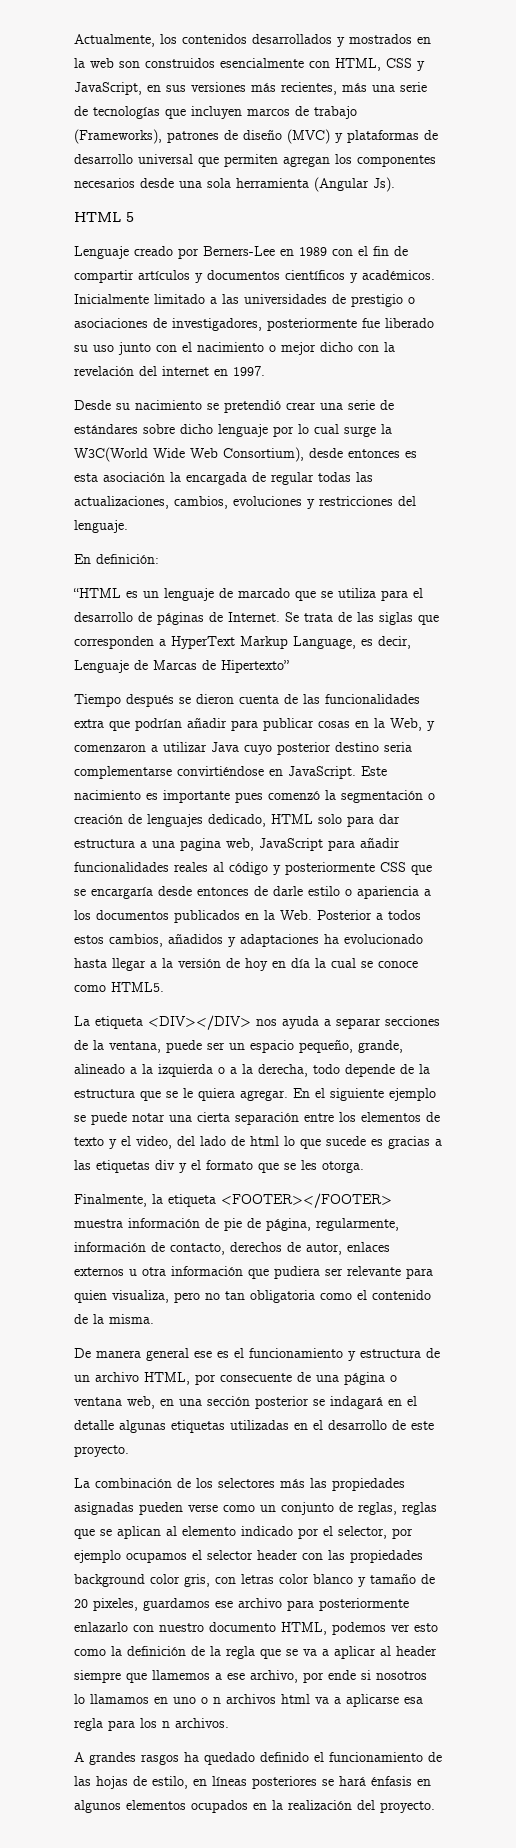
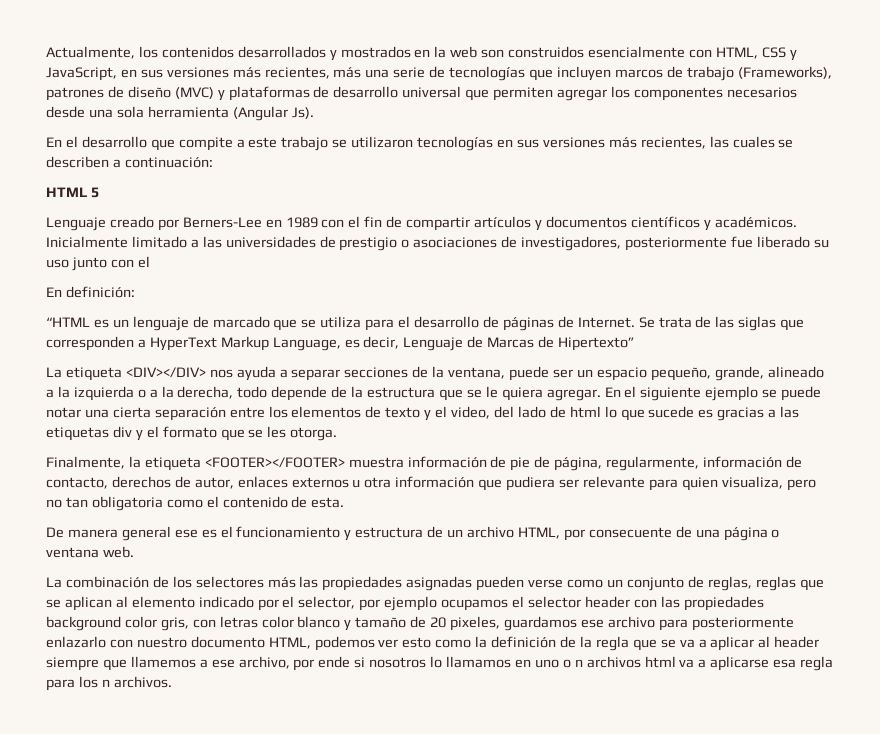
[283,156,330,167] agregan -> [557,89,608,101] agregar
(395, 184) none -> [46,136,794,151] [46,156,213,168] // En el desarrollo que compite a este trabajo se utilizaron tecnologías en sus versiones más recientes, las cuales se describen a continuación:
[197,342,395,355] [74,366,265,376] [74,400,394,413] [74,424,392,437] [74,447,417,462] [74,472,373,485] [74,496,416,509] [74,520,128,533] nacimiento o mejor dicho con la revelación del internet en 1997. // Desde su nacimiento se pretendió crear una serie de estándares sobre dicho lenguaje por lo cual surge la W3C(World Wide Web Consortium), desde entonces es esta asociación la encargada de regular todas las actualizaciones, cambios, evoluciones y restricciones del lenguaje. -> (150, 262) none
[74,694,420,707] [74,717,435,731] [74,742,412,755] [74,766,387,779] [74,790,435,803] [74,814,400,827] [74,837,400,851] [74,862,432,875] [74,886,431,899] [74,910,421,923] [74,933,423,947] [74,958,418,971] [74,982,164,992] // Tiempo después se dieron cuenta de las funcionalidades extra que podrían añadir para publicar cosas en la Web, y comenzaron a utilizar Java cuyo posterior destino seria complementarse convirtiéndose en JavaScript. Este nacimiento es importante pues comenzó la segmentación o creación de lenguajes dedicado, HTML solo para dar estructura a una pagina web, JavaScript para añadir funcionalidades reales al código y posteriormente CSS que se encargaría desde entonces de darle estilo o apariencia a los documentos publicados en la Web. Posterior a todos estos cambios, añadidos y adaptaciones ha evolucionado hasta llegar a la versión de hoy en día la cual se conoce como HTML5. -> (635, 344) none
[93,1314,154,1324] la misma. -> [311,497,345,508] esta.
[127,1396,417,1409] [74,1420,434,1433] [74,1445,129,1457] web, en una sección posterior se indagará en el detalle algunas etiquetas utilizadas en el desarrollo de este proyecto. -> [102,546,134,558] web.
[74,1752,442,1765] [74,1776,431,1789] [74,1800,435,1813] // A grandes rasgos ha quedado definido el funcionamiento de las hojas de estilo, en líneas posteriores se hará énfasis en algunos elementos ocupados en la realización del proyecto. -> (172, 682) none

